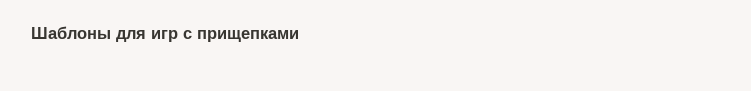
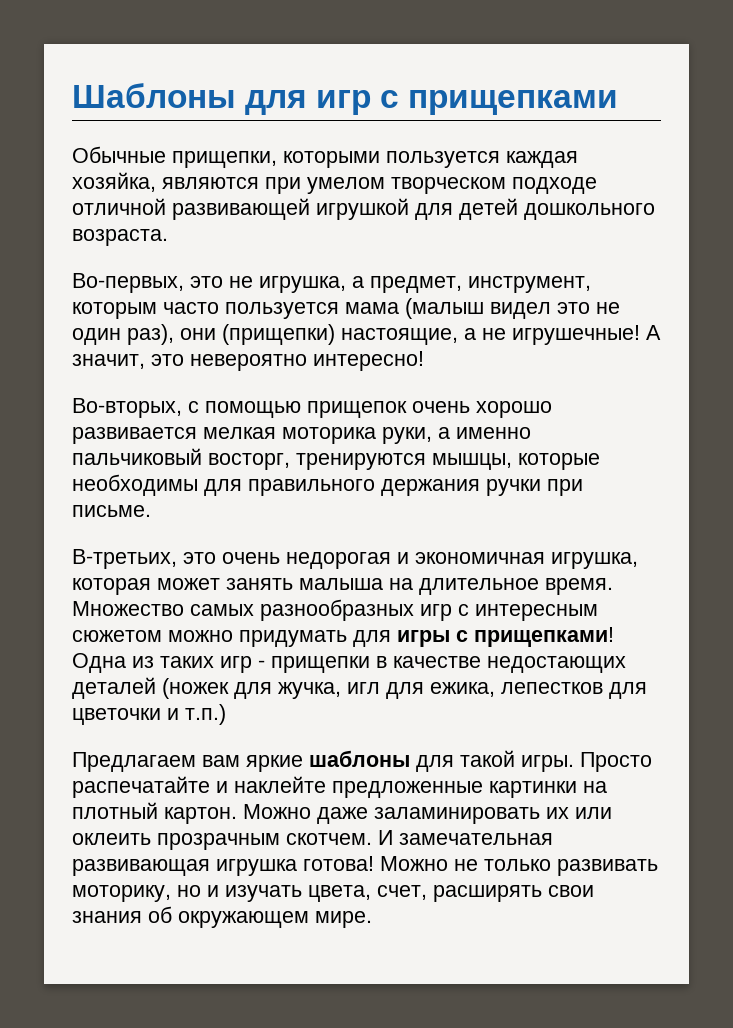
(299, 36) none -> [72,146,578,168] [72,172,597,194] [72,198,655,220] [72,229,168,246] [72,273,591,293] [72,298,620,319] [72,324,661,345] [72,351,424,371] [72,398,552,418] [72,427,531,444] [72,448,600,470] [72,474,583,496] [72,505,151,517] [72,549,638,569] [72,578,613,595] [72,599,598,621] [72,627,614,647] [72,653,626,673] [72,677,647,699] [72,704,226,725] [72,750,652,772] [72,776,607,798] [72,802,612,824] [72,830,553,850] [72,856,658,876] [72,885,594,902] [72,906,372,928] // Обычные прищепки, которыми пользуется каждая хозяйка, являются при умелом творческом подходе отличной развивающей игрушкой для детей дошкольного возраста. // Во-первых, это не игрушка, а предмет, инструмент, которым часто пользуется мама (малыш видел это не один раз), они (прищепки) настоящие, а не игрушечные! А значит, это невероятно интересно! // Во-вторых, с помощью прищепок очень хорошо развивается мелкая моторика руки, а именно пальчиковый восторг, тренируются мышцы, которые необходимы для правильного держания ручки при письме. // В-третьих, это очень недорогая и экономичная игрушка, которая может занять малыша на длительное время. Множество самых разнообразных игр с интересным сюжетом можно придумать для игры с прищепками! Одна из таких игр - прищепки в качестве недостающих деталей (ножек для жучка, игл для ежика, лепестков для цветочки и т.п.) // Предлагаем вам яркие шаблоны для такой игры. Просто распечатайте и наклейте предложенные картинки на плотный картон. Можно даже заламинировать их или оклеить прозрачным скотчем. И замечательная развивающая игрушка готова! Можно не только развивать моторику, но и изучать цвета, счет, расширять свои знания об окружающем мире.

